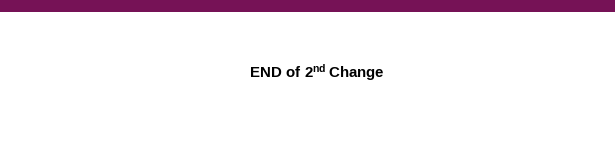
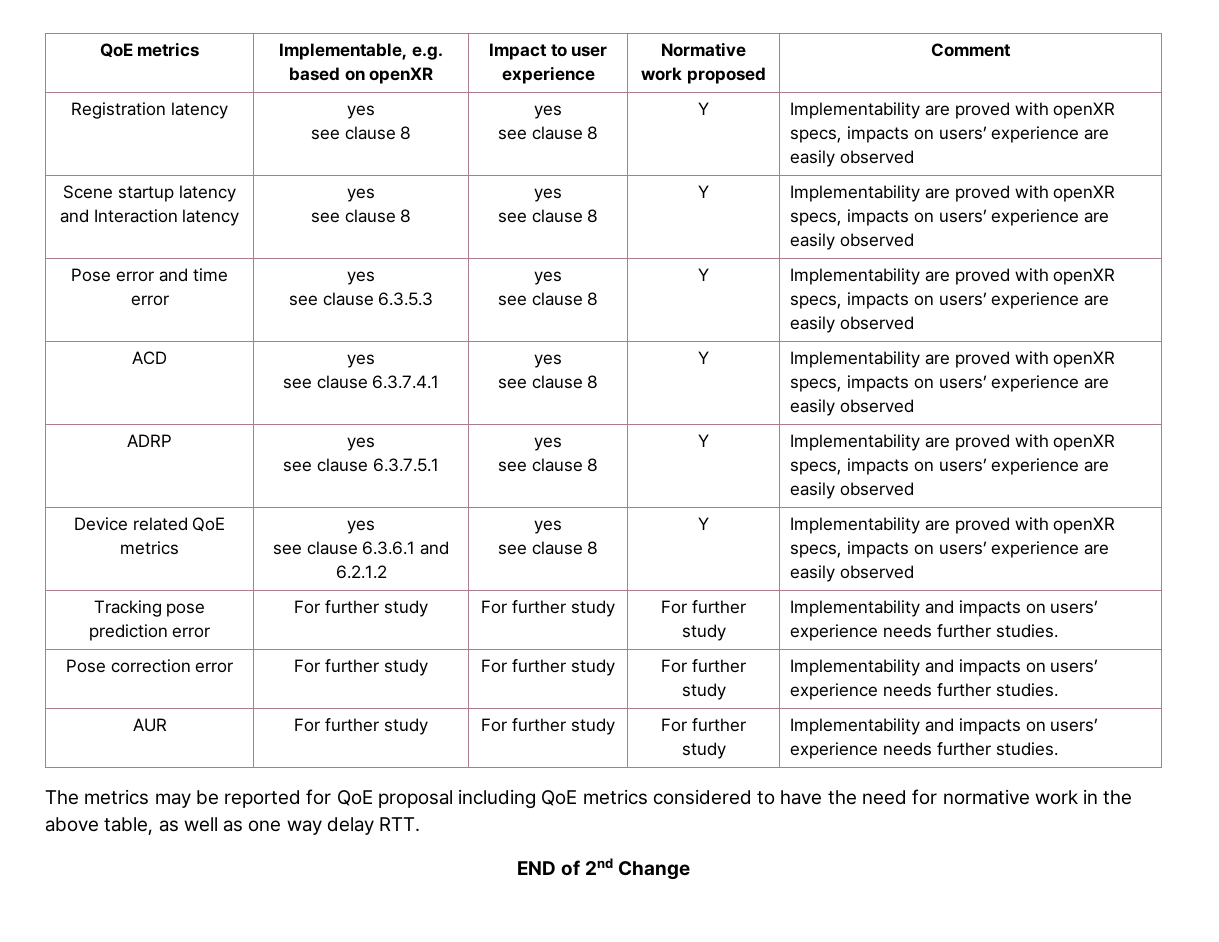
(250, 72) none -> [99,42,200,58] [279,43,443,60] [288,67,434,84] [488,43,608,60] [501,66,595,84] [661,42,746,57] [641,67,766,84] [931,43,1011,57] [71,102,228,119] [347,105,375,119] [310,126,412,140] [534,105,562,119] [497,126,599,140] [698,102,709,115] [790,102,1116,119] [790,126,1109,143] [790,150,915,167] [63,185,236,202] [59,209,240,226] [347,188,375,202] [310,209,412,223] [534,188,562,202] [497,209,599,223] [698,185,709,198] [790,185,1116,202] [790,209,1109,226] [790,233,915,250] [71,268,228,282] [130,295,169,306] [347,271,375,285] [288,292,434,306] [534,271,562,285] [497,292,599,306] [698,268,709,281] [790,268,1116,285] [790,292,1109,309] [790,316,915,333] [132,351,167,365] [347,354,375,368] [282,375,440,389] [534,354,562,368] [497,375,599,389] [698,351,709,364] [790,351,1116,368] [790,375,1109,392] [790,399,915,416] [127,434,172,447] [347,437,375,451] [283,458,439,472] [534,437,562,451] [497,458,599,472] [698,434,709,447] [790,434,1116,451] [790,458,1109,475] [790,482,915,499] [73,517,226,532] [120,541,179,555] [347,520,375,534] [272,541,450,555] [335,565,387,579] [534,520,562,534] [497,541,599,555] [698,517,709,530] [790,517,1116,534] [790,541,1109,558] [790,565,915,582] [93,600,206,617] [88,624,211,641] [294,600,428,617] [481,600,615,617] [661,600,746,614] [681,624,726,641] [790,600,1099,617] [790,624,1058,641] [65,659,234,673] [294,659,428,676] [481,659,615,676] [661,659,746,673] [681,683,726,700] [790,659,1099,676] [790,683,1058,700] [132,718,167,732] [294,718,428,735] [481,718,615,735] [661,718,746,732] [681,742,726,759] [790,718,1099,735] [790,742,1058,759] [45,789,1133,809] [45,817,421,835] QoE metrics | Implementable, e.g. based on openXR | Impact to user experience | Normative work proposed | Comment // Registration latency | yes // see clause 8 | yes // see clause 8 | Y | Implementability are proved with openXR specs, impacts on users’ experience are easily observed // Scene startup latency and Interaction latency | yes // see clause 8 | yes // see clause 8 | Y | Implementability are proved with openXR specs, impacts on users’ experience are easily observed // Pose error and time error | yes // see clause 6.3.5.3 | yes // see clause 8 | Y | Implementability are proved with openXR specs, impacts on users’ experience are easily observed // ACD | yes // see clause 6.3.7.4.1 | yes // see clause 8 | Y | Implementability are proved with openXR specs, impacts on users’ experience are easily observed // ADRP | yes // see clause 6.3.7.5.1 | yes // see clause 8 | Y | Implementability are proved with openXR specs, impacts on users’ experience are easily observed // Device related QoE metrics | yes // see clause 6.3.6.1 and 6.2.1.2 | yes // see clause 8 | Y | Implementability are proved with openXR specs, impacts on users’ experience are easily observed // Tracking pose prediction error | For further study | For further study | For further study | Implementability and impacts on users’ experience needs further studies. // Pose correction error | For further study | For further study | For further study | Implementability and impacts on users’ experience needs further studies. // AUR | For further study | For further study | For further study | Implementability and impacts on users’ experience needs further studies. // The metrics may be reported for QoE proposal including QoE metrics considered to have the need for normative work in the above table, as well as one way delay RTT. //

